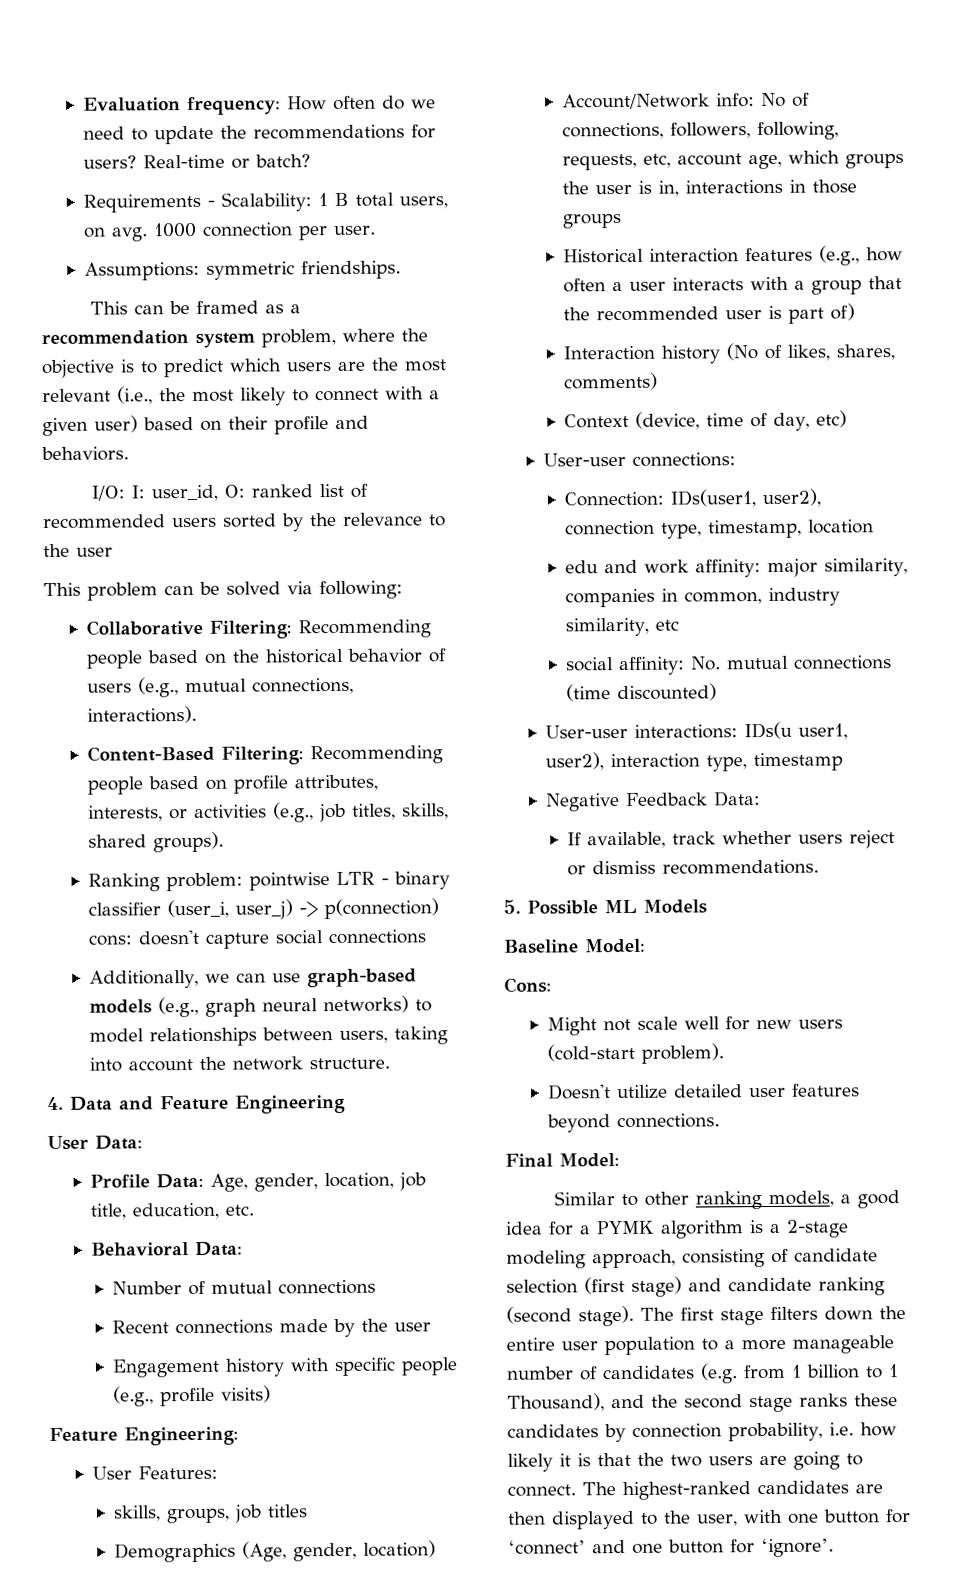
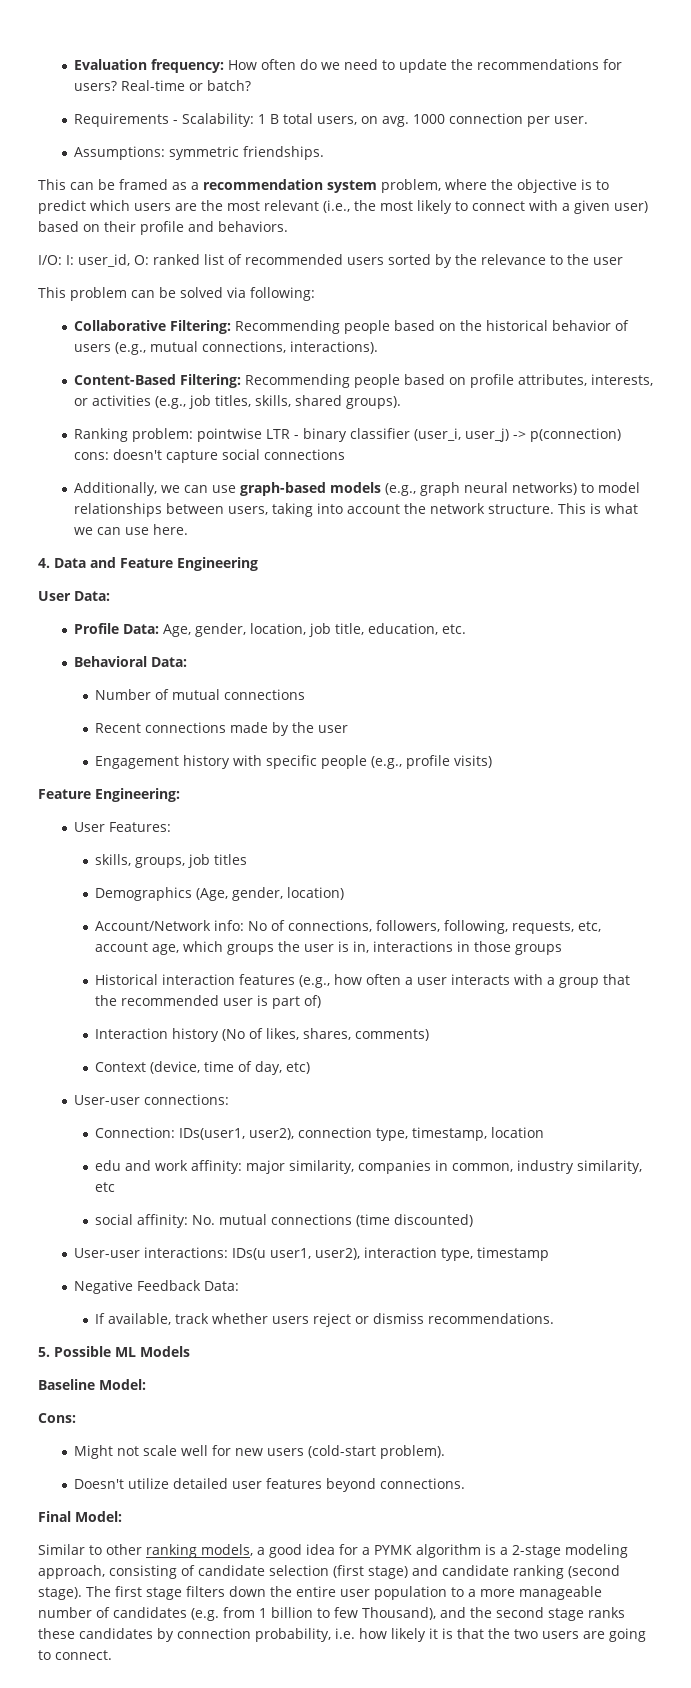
(390, 1063) none -> [557,503,638,514] [73,524,188,535] This is what we can use here.
[888,1364,899,1378] 1 -> [334,1607,358,1618] few
[582,1480,883,1501] [507,1509,911,1530] [508,1538,834,1558] The highest-ranked candidates are then displayed to the user, with one button for ‘connect’ and one button for ‘ignore’. -> (112, 1655) none

